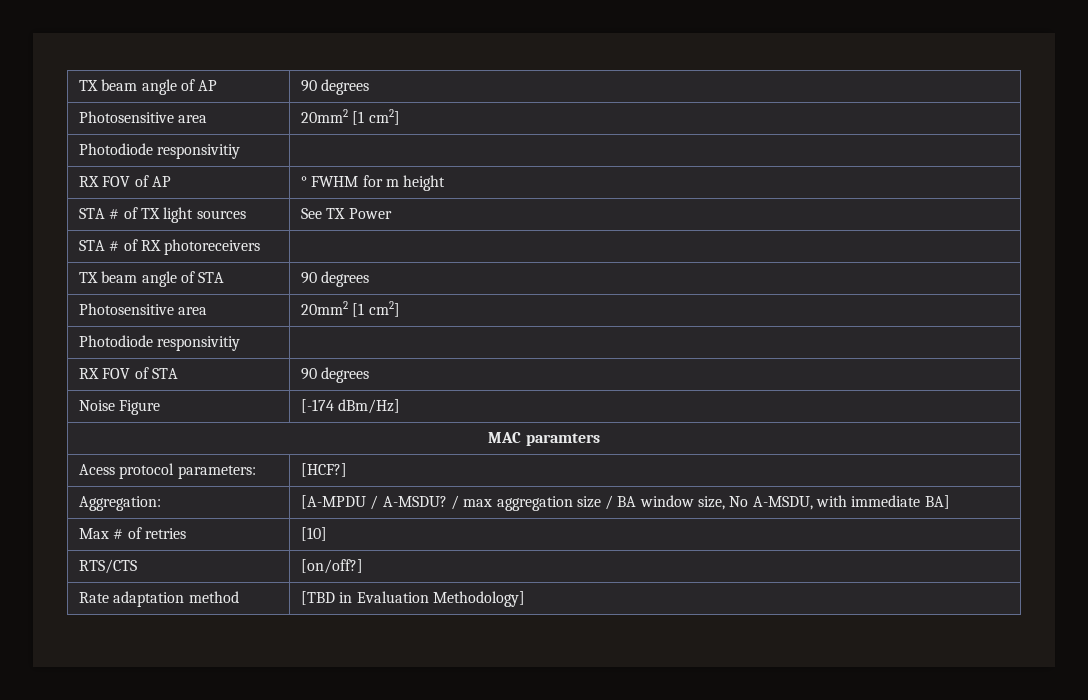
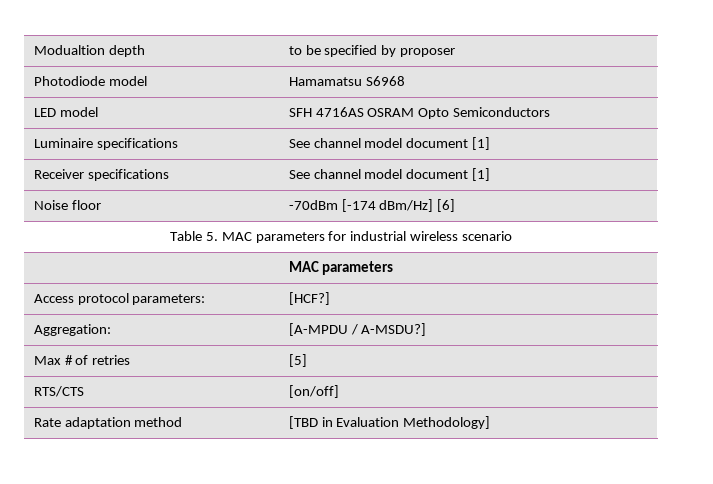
[78,79,218,95] [300,79,370,95] [78,111,208,123] [300,109,400,125] [78,143,241,159] [78,175,171,187] [300,175,446,191] [78,207,246,223] [300,208,392,219] [78,239,261,255] [78,271,225,287] [300,271,370,287] [78,303,208,315] [300,301,400,317] [78,335,241,351] [78,367,178,379] [300,367,370,383] TX beam angle of AP | 90 degrees // Photosensitive area | 20mm2 [1 cm2] // Photodiode responsivitiy | // RX FOV of AP | ° FWHM for m height // STA # of TX light sources | See TX Power // STA # of RX photoreceivers | // TX beam angle of STA | 90 degrees // Photosensitive area | 20mm2 [1 cm2] // Photodiode responsivitiy | // RX FOV of STA | 90 degrees -> [33,45,145,57] [288,45,456,57] [33,76,147,86] [288,76,405,86] [33,107,98,117] [288,107,551,119] [33,138,178,150] [288,137,491,150] [33,169,169,181] [288,168,491,181] Modualtion depth | to be specified by proposer // Photodiode model | Hamamatsu S6968 // LED model | SFH 4716AS OSRAM Opto Semiconductors // Luminaire specifications | See channel model document [1] // Receiver specifications | See channel model document [1]
[119,400,161,415] Figure | -> [71,200,101,210] [288,200,338,210] floor | -70dBm
[488,432,600,446] [78,464,115,475] // MAC paramters // Acess -> [437,199,456,212] [169,231,513,243] [288,261,394,275] [33,294,74,303] [6] // Table 5. MAC parameters for industrial wireless scenario // MAC parameters // Access
[382,495,950,511] A-MSDU? / max aggregation size / BA window size, No A-MSDU, with immediate BA] -> [361,323,427,336] A-MSDU?]
[300,527,327,541] [10] -> [288,354,307,367] [5]
[300,559,363,574] [on/off?] -> [288,385,339,398] [on/off]

